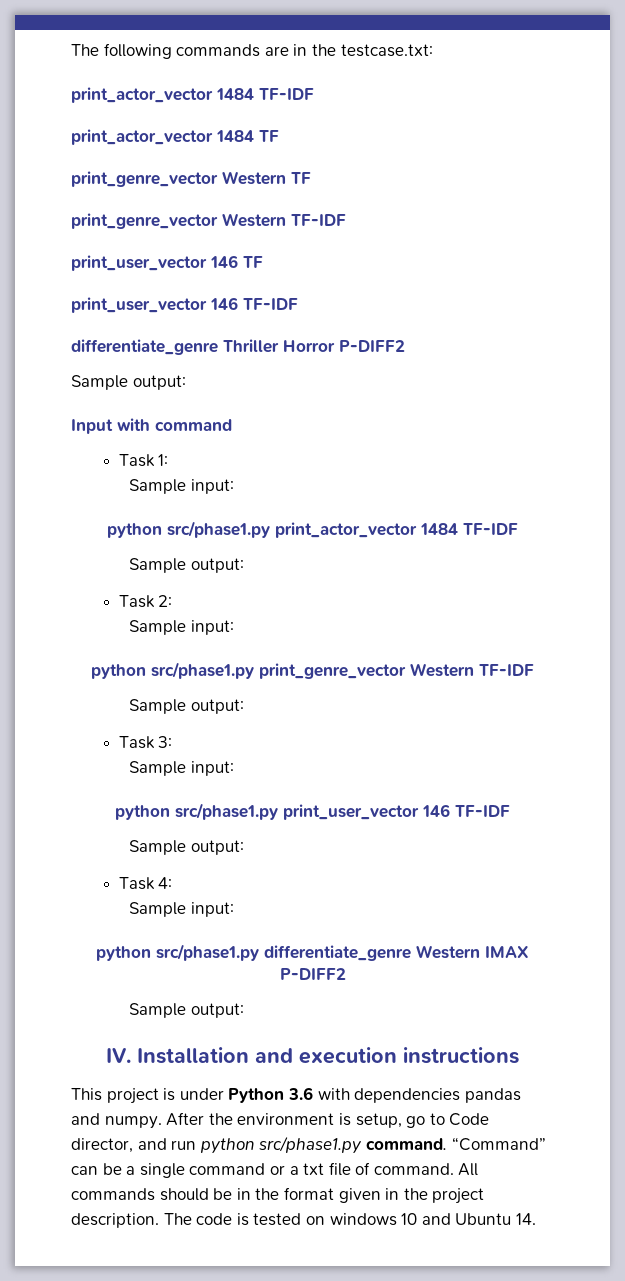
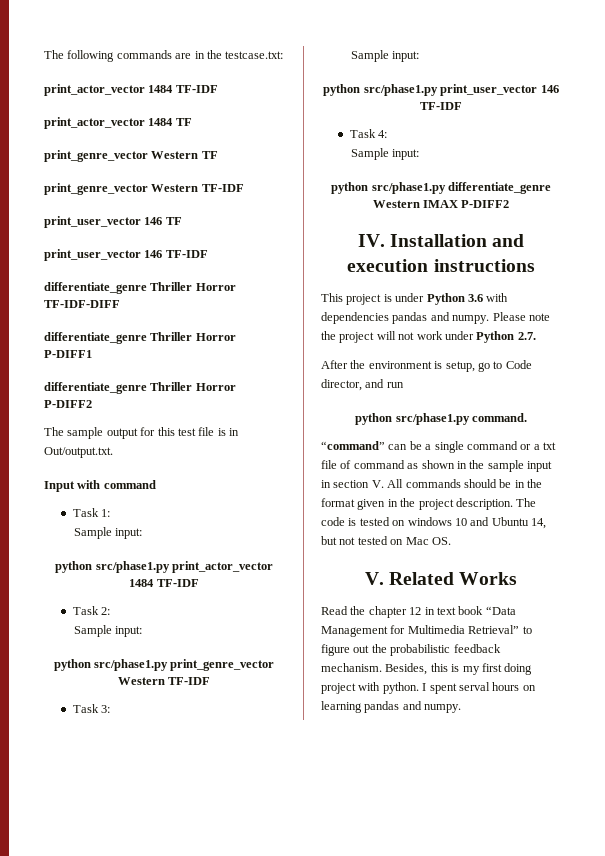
[339,340,405,352] [71,375,186,390] P-DIFF2 // Sample output: -> [44,300,120,308] [44,332,236,344] [44,350,92,358] [44,382,236,394] [44,400,92,408] [44,427,239,439] [44,447,113,458] TF-IDF-DIFF // differentiate_genre Thriller Horror P-DIFF1 // differentiate_genre Thriller Horror P-DIFF2 // The sample output for this test file is in Out/output.txt.
[129,558,244,573] // Sample output: -> (199, 583) none
[129,699,244,714] // Sample output: -> (211, 681) none
[129,840,244,855] // Sample output: -> (462, 106) none
[129,1003,244,1018] // Sample output: -> (510, 204) none
(162, 1122) none -> [492,312,550,321] [321,331,536,343] Please note the project will not work under Python 2.7. //
(197, 1145) none -> (404, 385) //
[451,1137,546,1151] “Command” -> [321,441,385,450] // “command”
[373,1163,454,1175] command. -> [353,460,552,472] [321,480,384,488] command as shown in the sample input in section V.
[515,1213,536,1225] 14. -> [531,518,546,529] [321,536,451,545] [364,572,518,585] [321,606,516,618] [321,625,532,637] [321,644,501,656] [321,663,533,675] [321,682,536,694] [321,701,462,713] 14, but not tested on Mac OS. // V. Related Works // Read the chapter 12 in text book “Data Management for Multimedia Retrieval” to figure out the probabilistic feedback mechanism. Besides, this is my first doing project with python. I spent serval hours on learning pandas and numpy.

